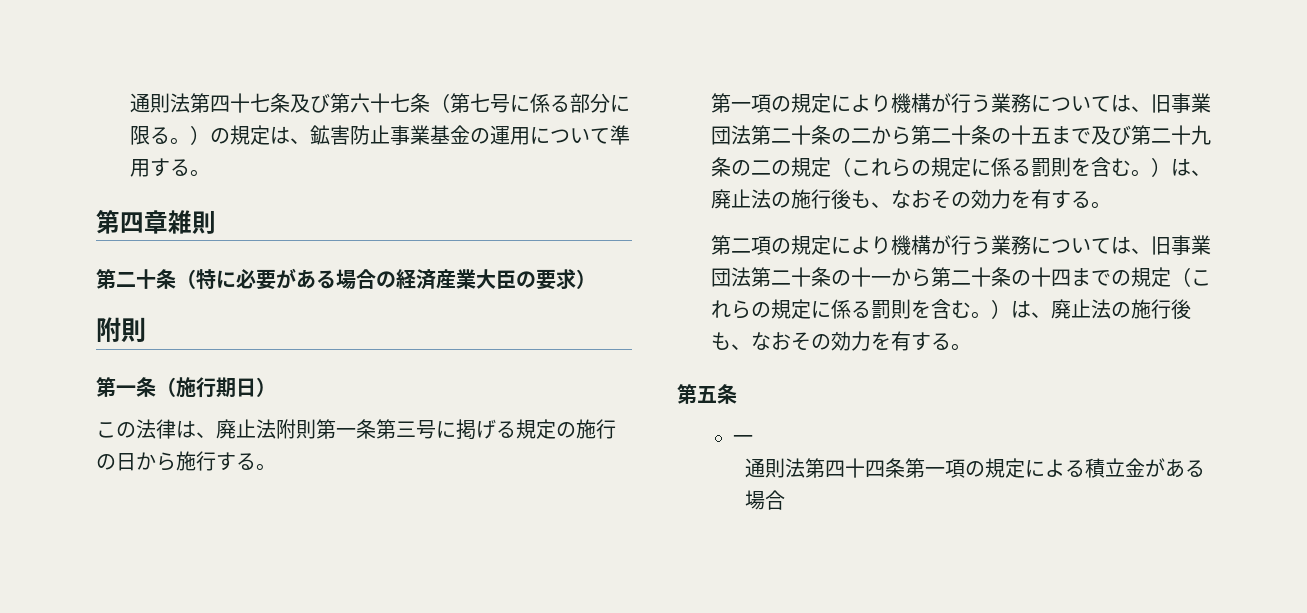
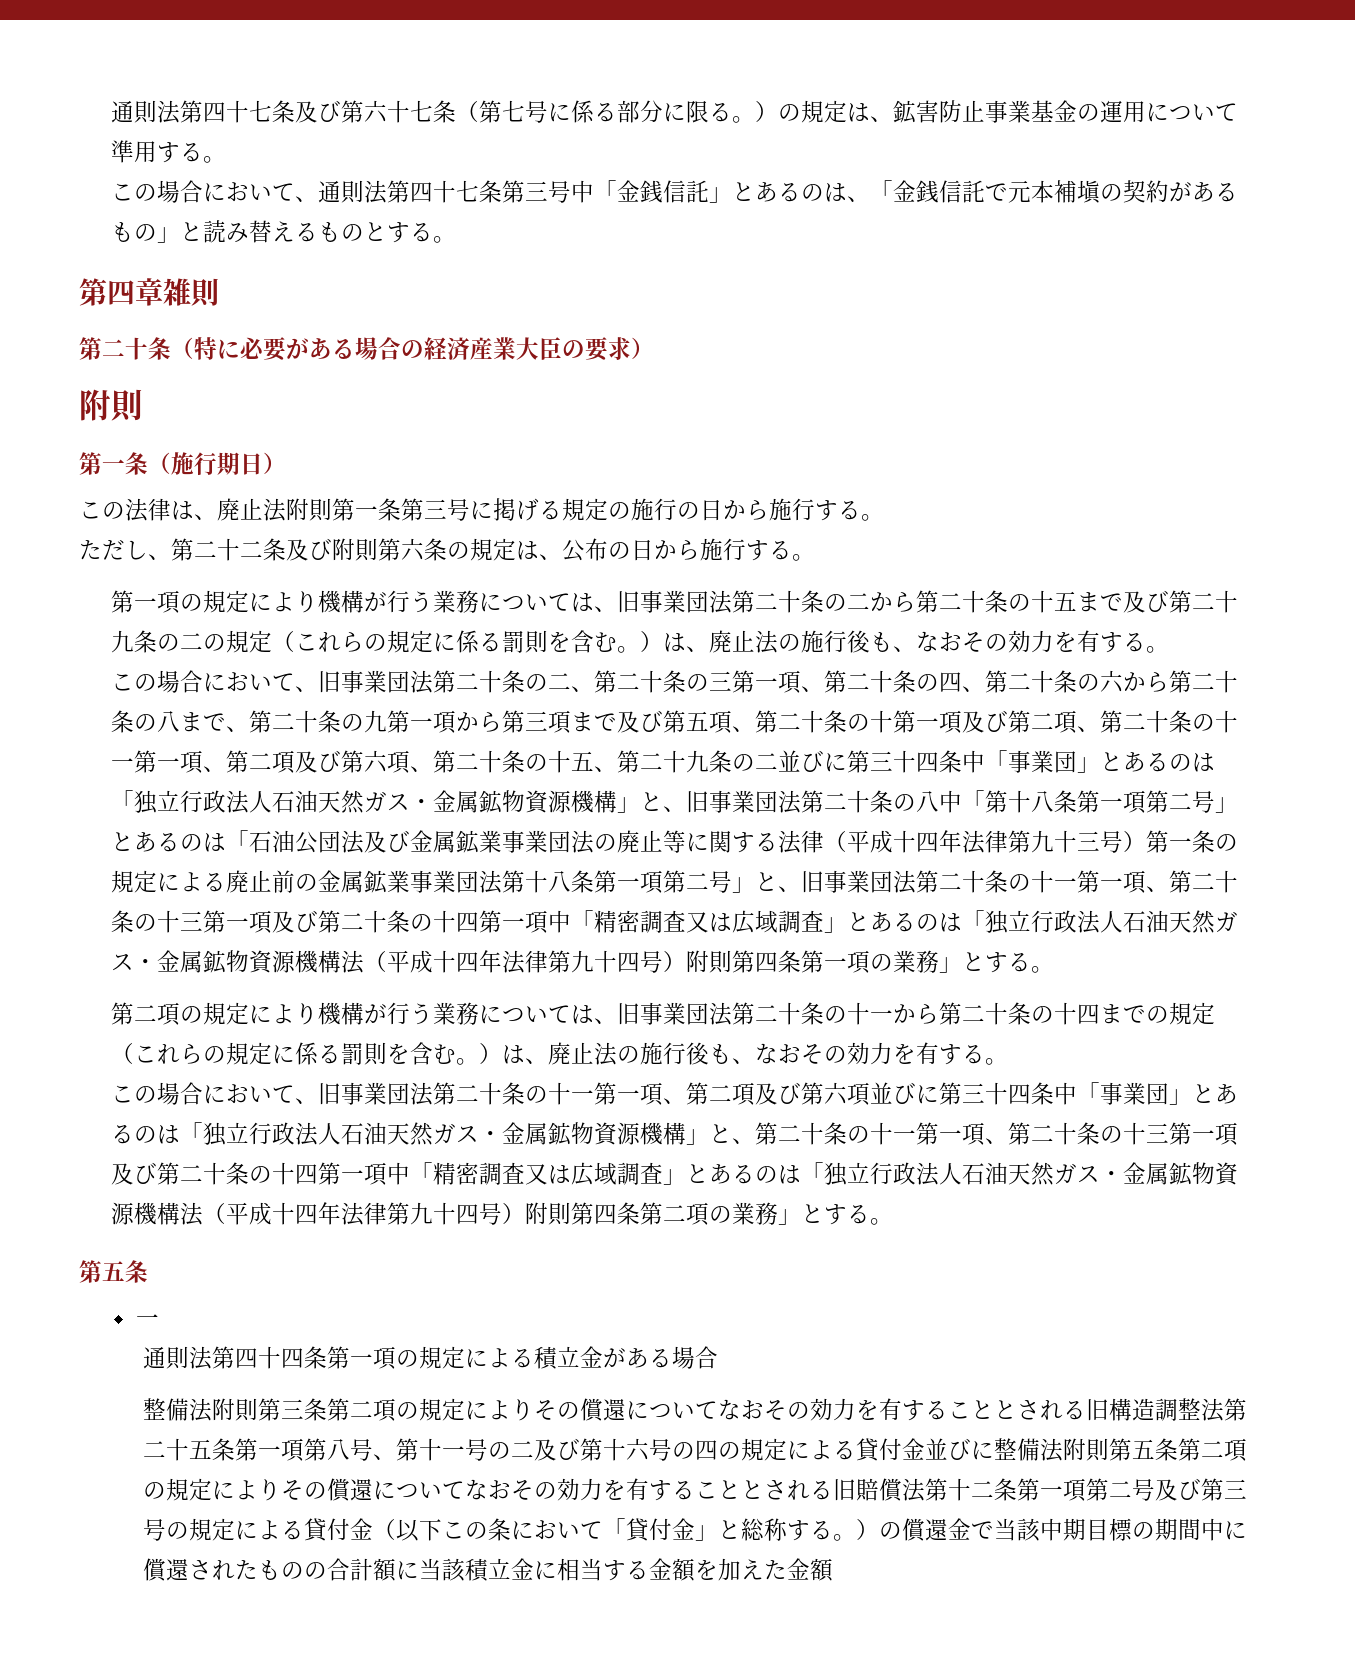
(211, 173) none -> [110,180,1238,204] [110,220,456,243] // この場合において、通則法第四十七条第三号中「金銭信託」とあるのは、「金銭信託で元本補塡の契約があるもの」と読み替えるものとする。
(276, 467) none -> [79,538,815,562] // ただし、第二十二条及び附則第六条の規定は、公布の日から施行する。
(1112, 205) none -> [110,670,1238,694] [110,710,1238,734] [110,750,1215,774] [110,790,1238,814] [110,830,1238,854] [110,870,1238,894] [110,910,1238,934] [110,950,1054,974] // この場合において、旧事業団法第二十条の二、第二十条の三第一項、第二十条の四、第二十条の六から第二十条の八まで、第二十条の九第一項から第三項まで及び第五項、第二十条の十第一項及び第二項、第二十条の十一第一項、第二項及び第六項、第二十条の十五、第二十九条の二並びに第三十四条中「事業団」とあるのは「独立行政法人石油天然ガス・金属鉱物資源機構」と、旧事業団法第二十条の八中「第十八条第一項第二号」とあるのは「石油公団法及び金属鉱業事業団法の廃止等に関する法律（平成十四年法律第九十三号）第一条の規定による廃止前の金属鉱業事業団法第十八条第一項第二号」と、旧事業団法第二十条の十一第一項、第二十条の十三第一項及び第二十条の十四第一項中「精密調査又は広域調査」とあるのは「独立行政法人石油天然ガス・金属鉱物資源機構法（平成十四年法律第九十四号）附則第四条第一項の業務」とする。
(972, 347) none -> [110,1082,1238,1106] [110,1122,1238,1146] [110,1162,1239,1186] [110,1202,893,1226] // この場合において、旧事業団法第二十条の十一第一項、第二項及び第六項並びに第三十四条中「事業団」とあるのは「独立行政法人石油天然ガス・金属鉱物資源機構」と、第二十条の十一第一項、第二十条の十三第一項及び第二十条の十四第一項中「精密調査又は広域調査」とあるのは「独立行政法人石油天然ガス・金属鉱物資源機構法（平成十四年法律第九十四号）附則第四条第二項の業務」とする。
(786, 500) none -> [142,1398,1247,1422] [142,1438,1247,1462] [142,1478,1247,1502] [142,1518,1247,1542] [142,1558,833,1582] // 整備法附則第三条第二項の規定によりその償還についてなおその効力を有することとされる旧構造調整法第二十五条第一項第八号、第十一号の二及び第十六号の四の規定による貸付金並びに整備法附則第五条第二項の規定によりその償還についてなおその効力を有することとされる旧賠償法第十二条第一項第二号及び第三号の規定による貸付金（以下この条において「貸付金」と総称する。）の償還金で当該中期目標の期間中に償還されたものの合計額に当該積立金に相当する金額を加えた金額

